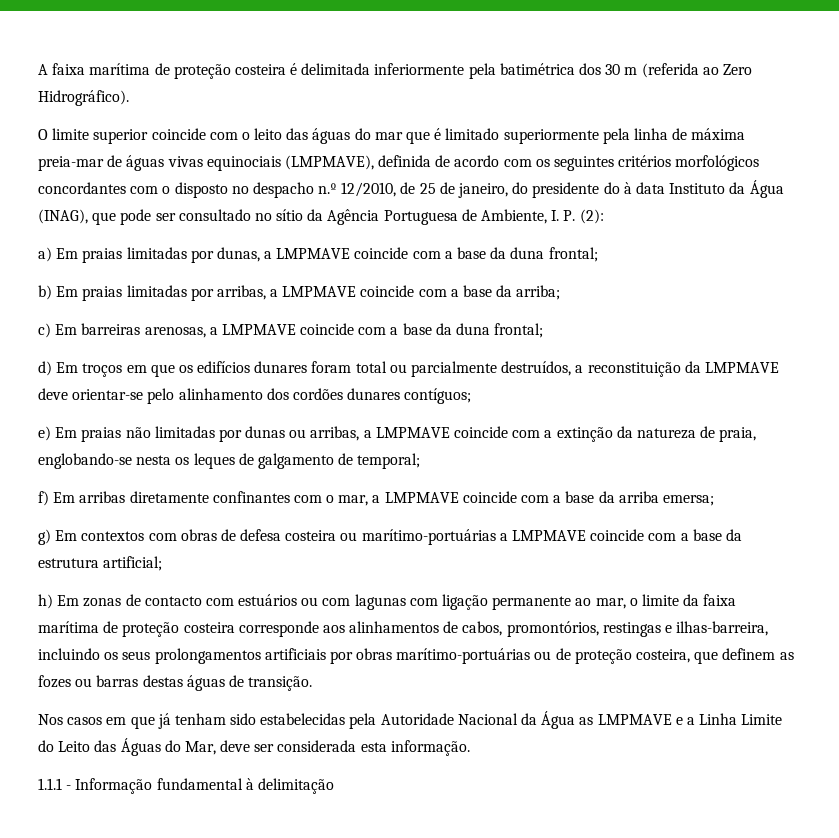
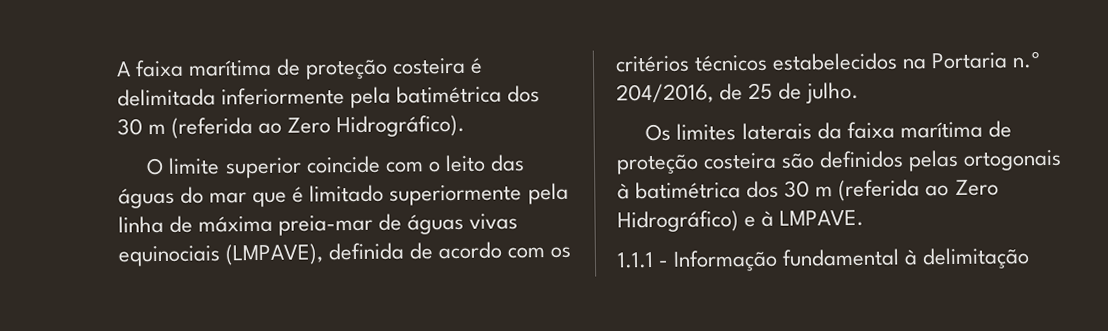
[284,155,374,170] (LMPMAVE), -> [225,243,324,266] (LMPAVE),
[554,155,760,171] [38,180,784,198] [38,209,604,225] [38,247,598,263] [38,285,561,301] [38,323,544,338] [38,361,779,377] [38,388,472,404] [38,426,757,442] [38,453,421,469] [38,491,714,506] [38,529,742,545] [38,556,163,571] [38,594,679,610] seguintes critérios morfológicos concordantes com o disposto no despacho n.º 12/2010, de 25 de janeiro, do presidente do à data Instituto da Água (INAG), que pode ser consultado no sítio da Agência Portuguesa de Ambiente, I. P. (2): // a) Em praias limitadas por dunas, a LMPMAVE coincide com a base da duna frontal; // b) Em praias limitadas por arribas, a LMPMAVE coincide com a base da arriba; // c) Em barreiras arenosas, a LMPMAVE coincide com a base da duna frontal; // d) Em troços em que os edifícios dunares foram total ou parcialmente destruídos, a reconstituição da LMPMAVE deve orientar-se pelo alinhamento dos cordões dunares contíguos; // e) Em praias não limitadas por dunas ou arribas, a LMPMAVE coincide com a extinção da natureza de praia, englobando-se nesta os leques de galgamento de temporal; // f) Em arribas diretamente confinantes com o mar, a LMPMAVE coincide com a base da arriba emersa; // g) Em contextos com obras de defesa costeira ou marítimo-portuárias a LMPMAVE coincide com a base da estrutura artificial; // h) Em zonas de contacto com estuários ou com lagunas com ligação permanente ao mar, o limite -> [615,51,1043,73] [616,81,860,104] [645,122,812,142] critérios técnicos estabelecidos na Portaria n.º 204/2016, de 25 de julho. // Os limites laterais
[238,621,769,637] [38,648,794,664] [38,675,313,691] [38,711,783,729] [38,738,470,756] corresponde aos alinhamentos de cabos, promontórios, restingas e ilhas-barreira, incluindo os seus prolongamentos artificiais por obras marítimo-portuárias ou de proteção costeira, que definem as fozes ou barras destas águas de transição. // Nos casos em que já tenham sido estabelecidas pela Autoridade Nacional da Água as LMPMAVE e a Linha Limite do Leito das Águas do Mar, deve ser considerada esta informação. -> [781,149,1063,172] [617,179,999,202] [617,209,865,233] são definidos pelas ortogonais à batimétrica dos 30 m (referida ao Zero Hidrográfico) e à LMPAVE.

